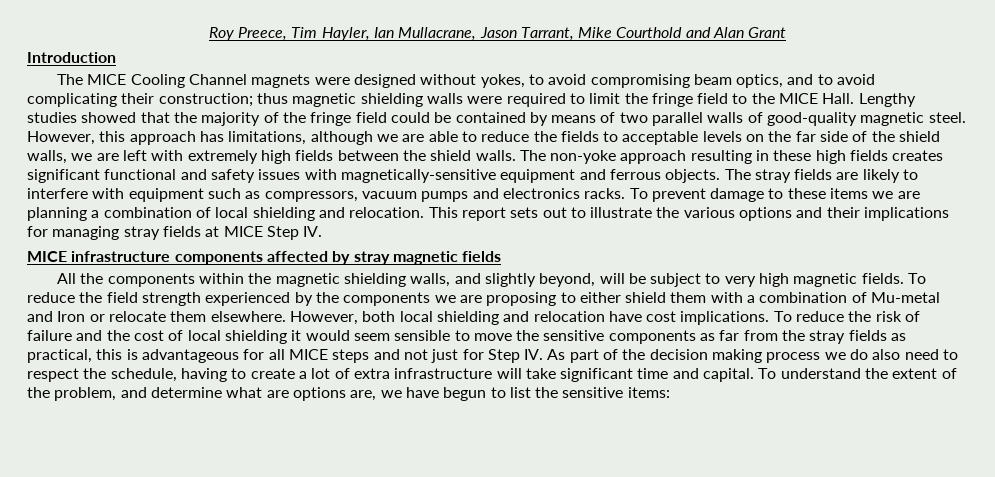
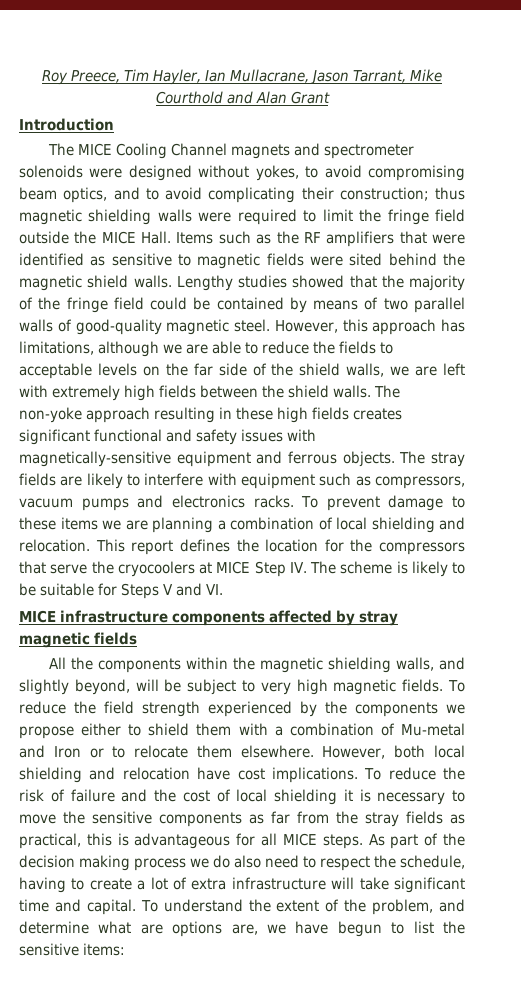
(311, 81) none -> [294,143,415,159] [19,165,83,178] and spectrometer solenoids
[732,93,748,104] to -> [19,231,69,244] outside
(855, 98) none -> [176,231,466,247] [19,253,465,269] [19,275,172,291] Items such as the RF amplifiers that were identified as sensitive to magnetic fields were sited behind the magnetic shield walls.
[510,207,950,221] [27,226,323,240] sets out to illustrate the various options and their implications for managing stray fields at MICE Step IV. -> [179,539,465,555] [19,561,465,577] [19,583,223,599] defines the location for the compressors that serve the cryocoolers at MICE Step IV. The scheme is likely to be suitable for Steps V and VI.
[459,292,621,306] are proposing to either -> [19,723,142,739] propose either to
(105, 318) none -> [112,746,126,758] to
[305,330,451,341] would seem sensible -> [359,789,446,805] is necessary
[332,349,544,363] steps and not just for Step IV. -> [322,834,363,849] steps.

